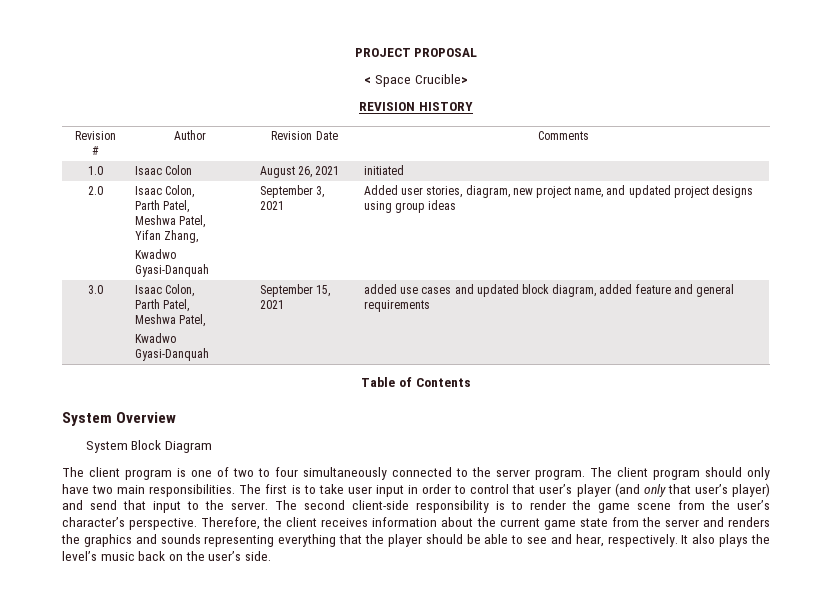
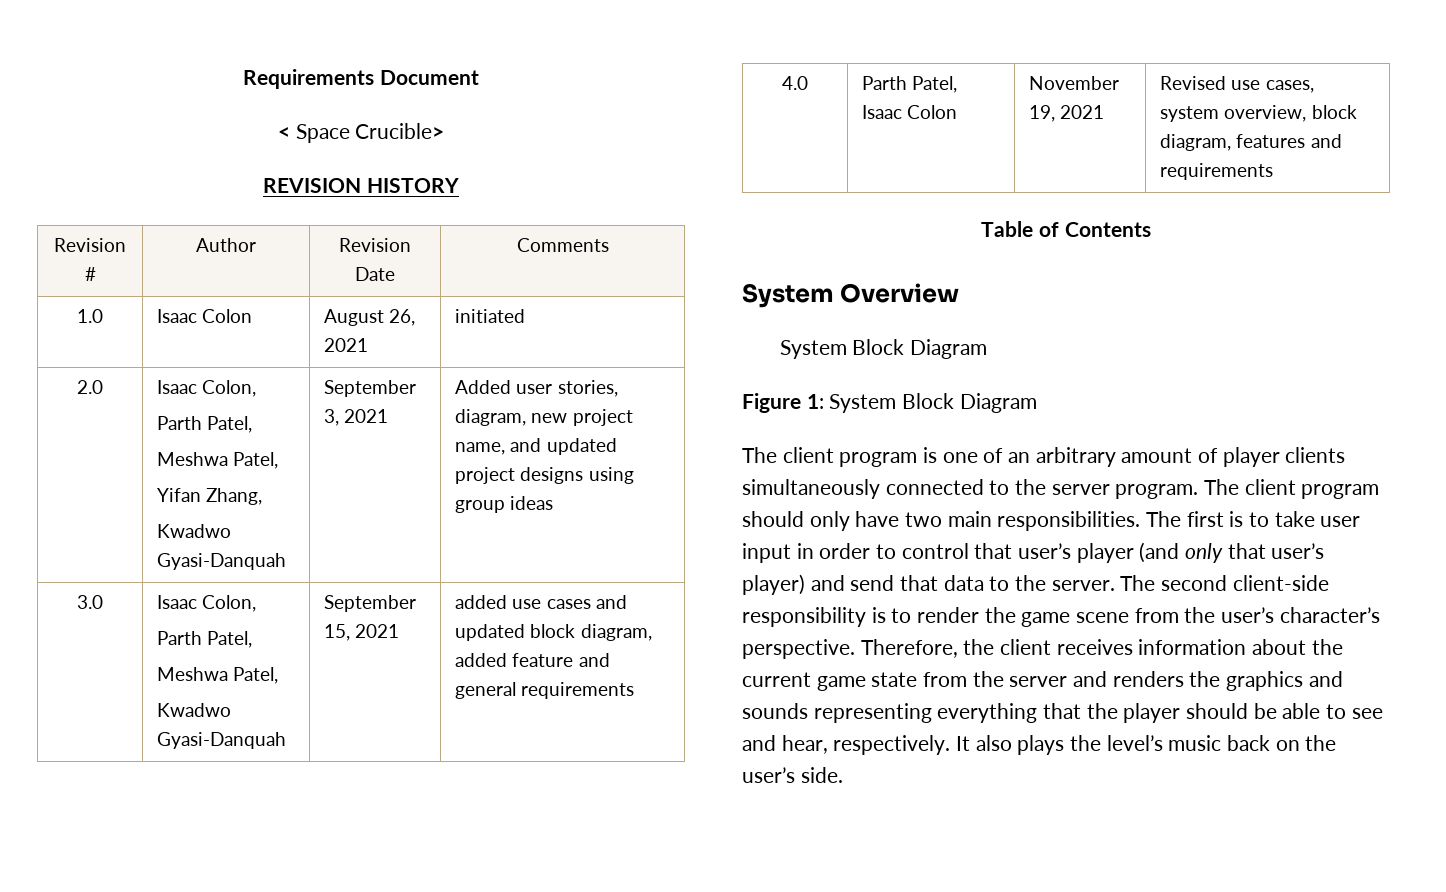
[354,48,478,57] PROJECT PROPOSAL -> [243,69,479,89] Requirements Document
(430, 306) none -> [782,76,808,90] [862,76,958,93] [862,105,958,119] [1029,76,1120,90] [1029,105,1105,122] [1160,76,1314,93] [1160,105,1357,122] [1160,134,1342,151] [1160,163,1274,180] // 4.0 | Parth Patel, Isaac Colon | November 19, 2021 | Revised use cases, system overview, block diagram, features and requirements
(213, 447) none -> [742,393,1037,413] // Figure 1: System Block Diagram
[233,467,298,477] two to four -> [1008,447,1346,467] an arbitrary amount of player clients
[153,501,181,513] input -> [943,575,984,591] data

